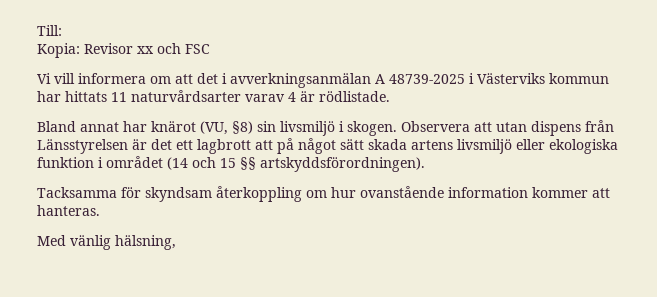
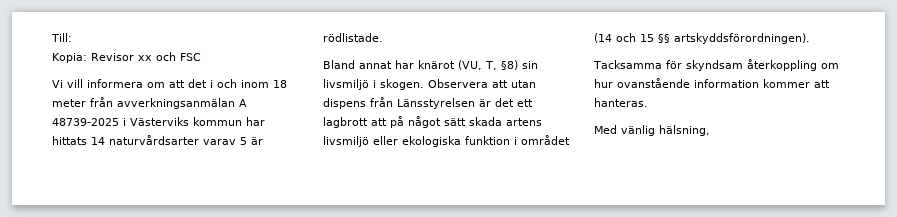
(227, 78) none -> [217,79,287,88] [52,97,113,107] och inom 18 meter från
[111,92,127,102] 11 -> [91,137,105,145] 14
[288,92,296,102] 4 -> [240,137,247,145] 5
(228, 128) none -> [485,61,497,70] T,

